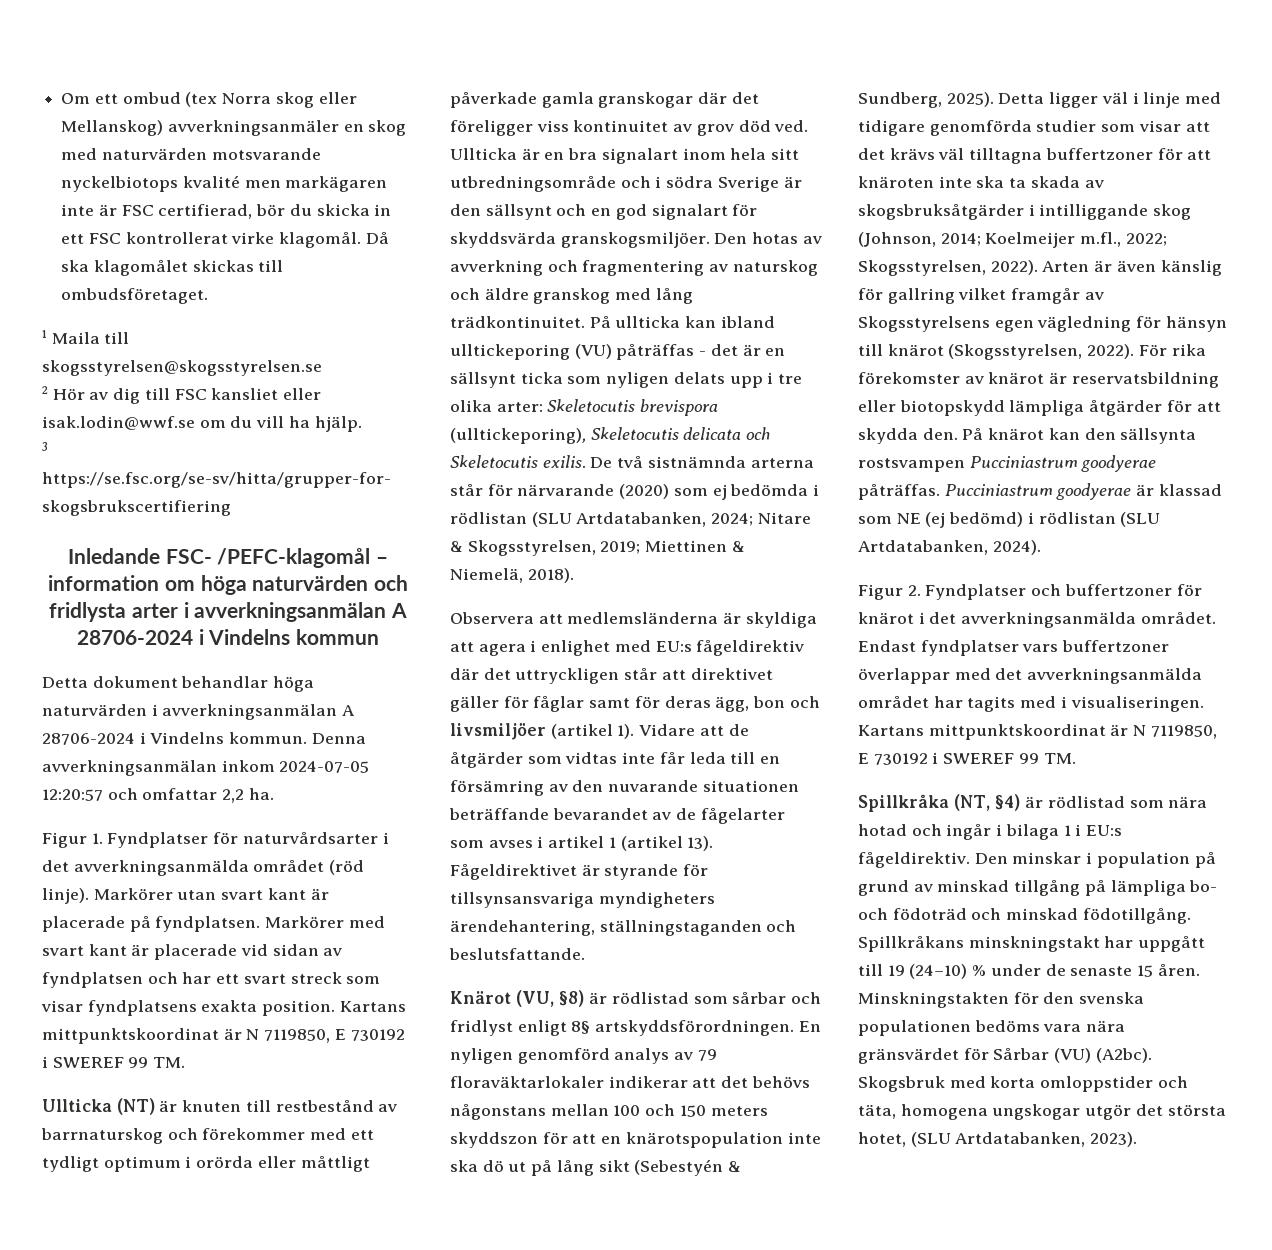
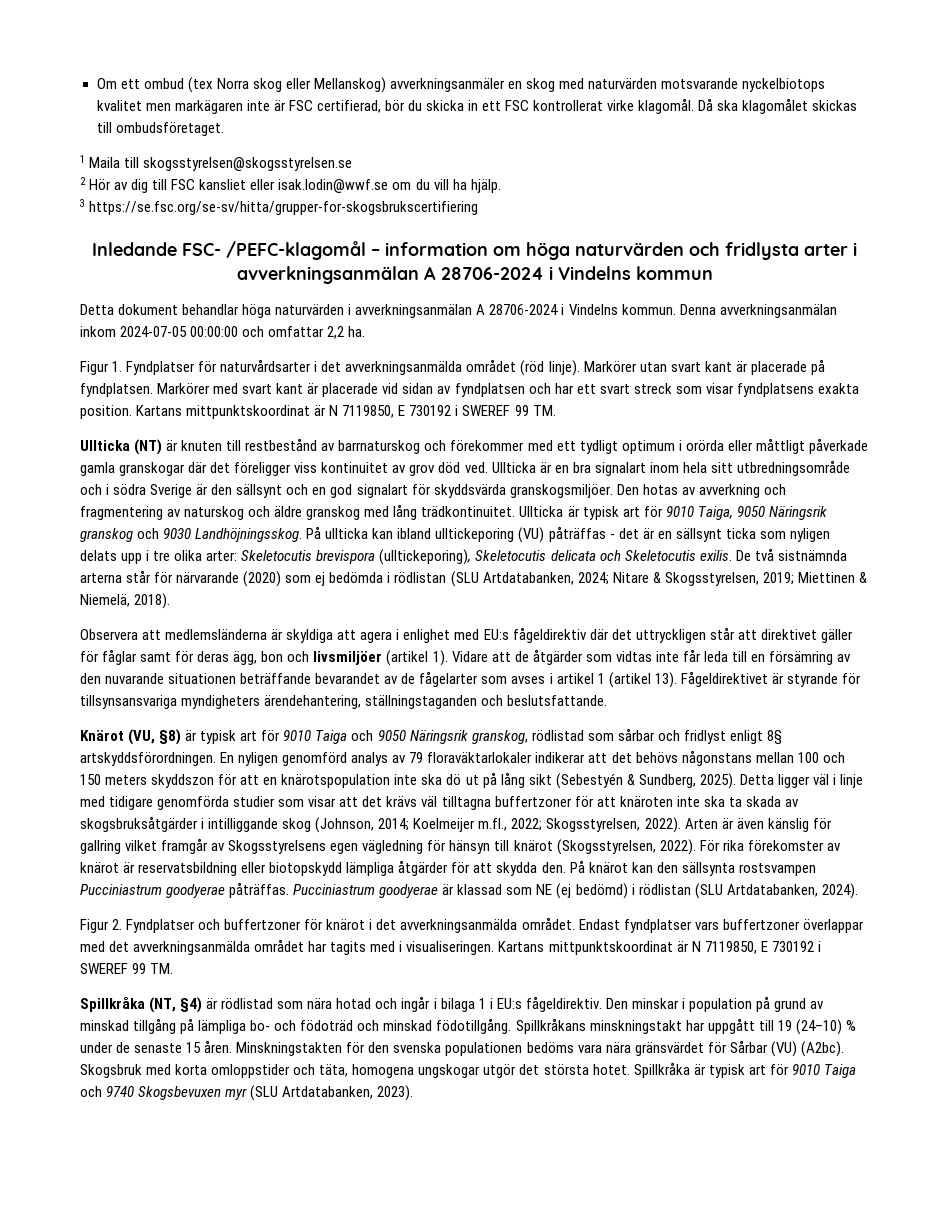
[182,175,240,188] kvalité -> [96,100,142,111] kvalitet
[42,789,103,801] 12:20:57 -> [190,326,239,337] 00:00:00
(585, 322) none -> [519,506,827,520] [80,528,303,542] Ullticka är typisk art för 9010 Taiga, 9050 Näringsrik granskog och 9030 Landhöjningsskog.
(608, 998) none -> [200,730,528,744] typisk art för 9010 Taiga och 9050 Näringsrik granskog,
[858,1132,906,1147] hotet, -> [592,1062,856,1078] [80,1086,248,1100] hotet. Spillkråka är typisk art för 9010 Taiga och 9740 Skogsbevuxen myr

